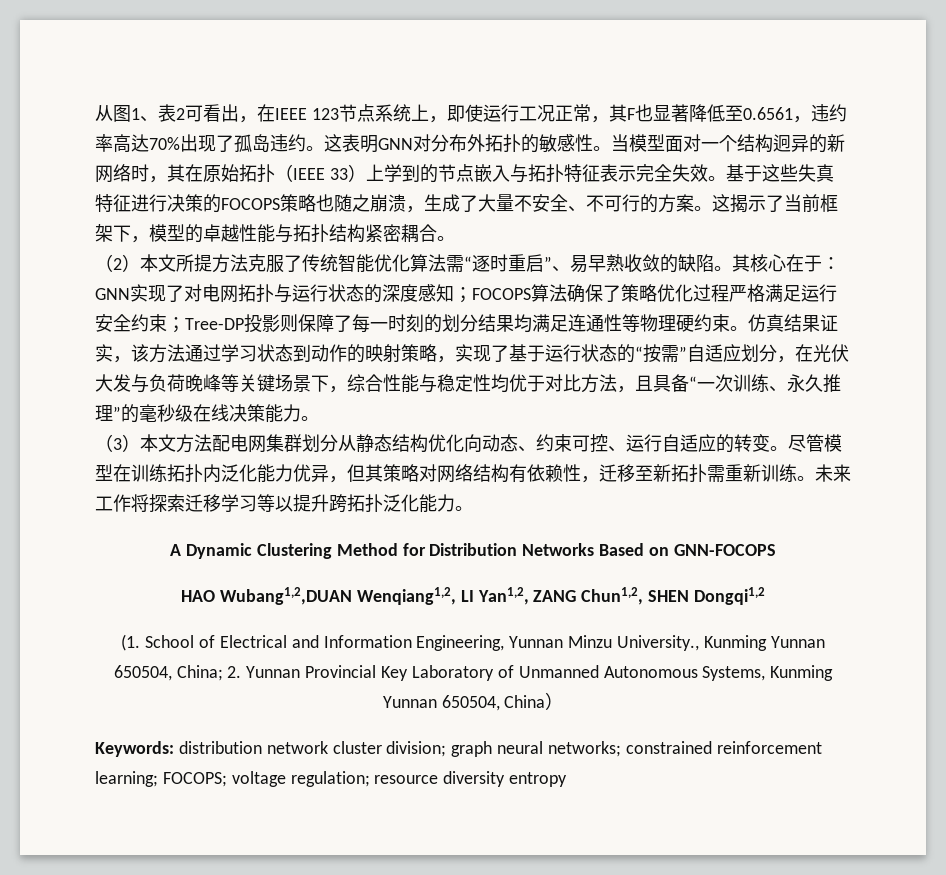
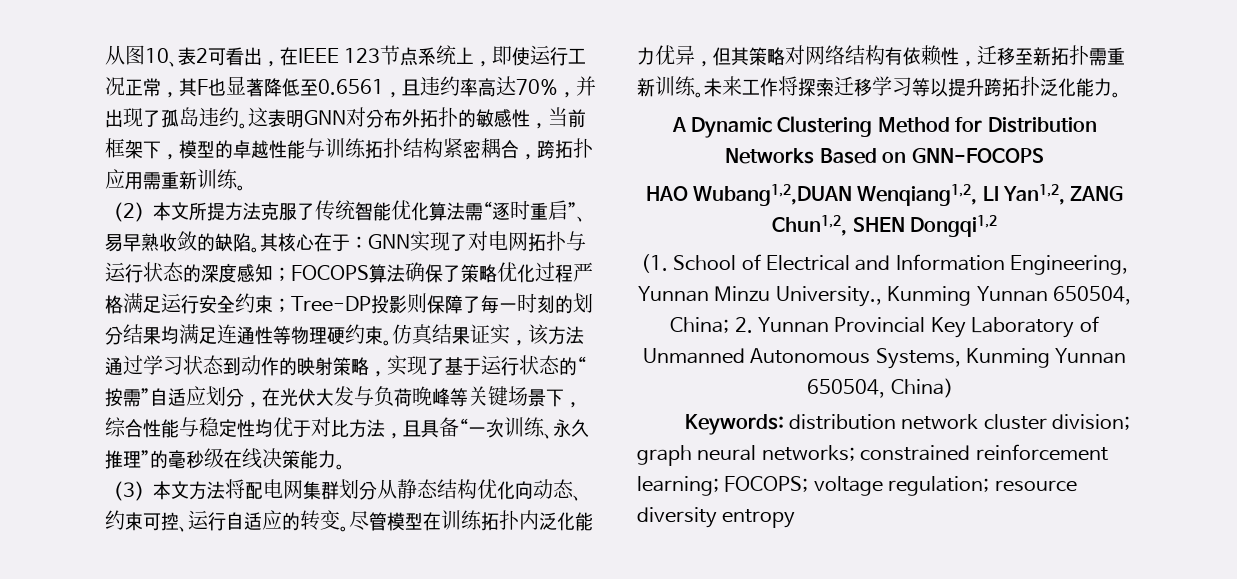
[131,108,140,120] 1 -> [145,48,169,63] 10
(811, 119) none -> [402,79,420,96] 且
(180, 143) none -> [558,76,596,98] ，并
[593,134,845,153] [95,164,834,183] [95,194,784,213] 。当模型面对一个结构迥异的新网络时，其在原始拓扑（IEEE 33）上学到的节点嵌入与拓扑特征表示完全失效。基于这些失真特征进行决策的FOCOPS策略也随之崩溃，生成了大量不安全、不可行的方案。这揭示了 -> [530,123,548,129] ，
(293, 233) none -> [325,138,366,158] 训练
(437, 233) none -> [519,138,593,160] [105,169,238,190] ，跨拓扑应用需重新训练
(212, 443) none -> [225,479,245,499] 将

